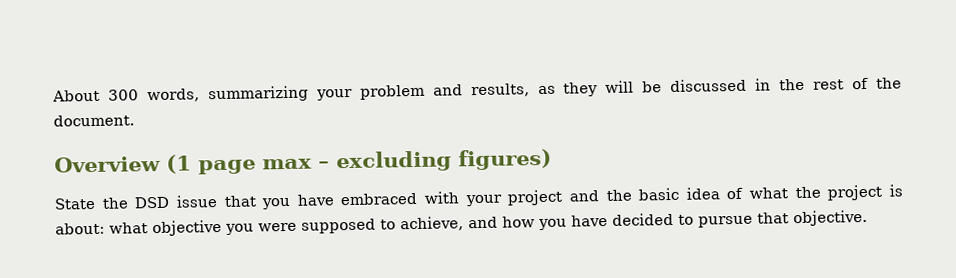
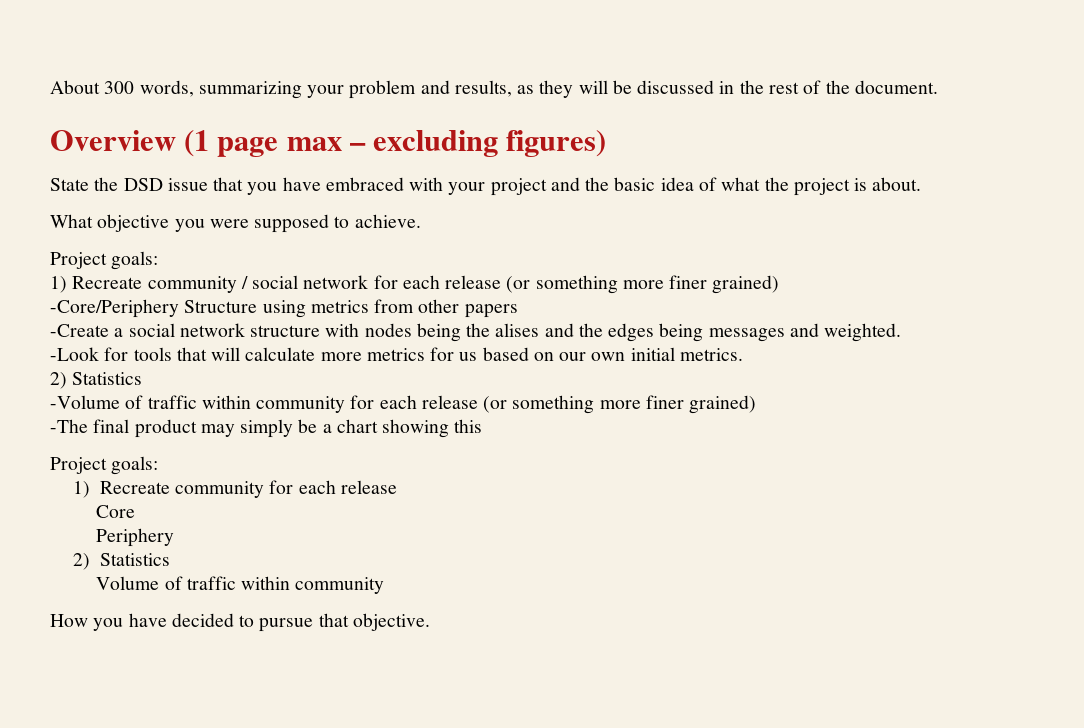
[55,222,148,235] about: what -> [872,177,922,191] [50,214,93,228] about. // What
[400,216,535,232] achieve, and how -> [354,214,421,228] [50,251,159,270] [50,275,780,294] [50,299,518,318] [50,323,902,342] [50,347,743,361] [50,372,143,389] [50,395,757,414] [50,419,483,438] [50,456,159,475] [73,480,397,498] [96,505,136,518] [96,528,175,547] [73,553,170,570] [96,576,385,594] [50,614,88,627] achieve. // Project goals: // 1) Recreate community / social network for each release (or something more finer grained) // -Core/Periphery Structure using metrics from other papers // -Create a social network structure with nodes being the alises and the edges being messages and weighted. // -Look for tools that will calculate more metrics for us based on our own initial metrics. // 2) Statistics // -Volume of traffic within community for each release (or something more finer grained) // -The final product may simply be a chart showing this // Project goals: // 1) Recreate community for each release // Core // Periphery // 2) Statistics // Volume of traffic within community // How

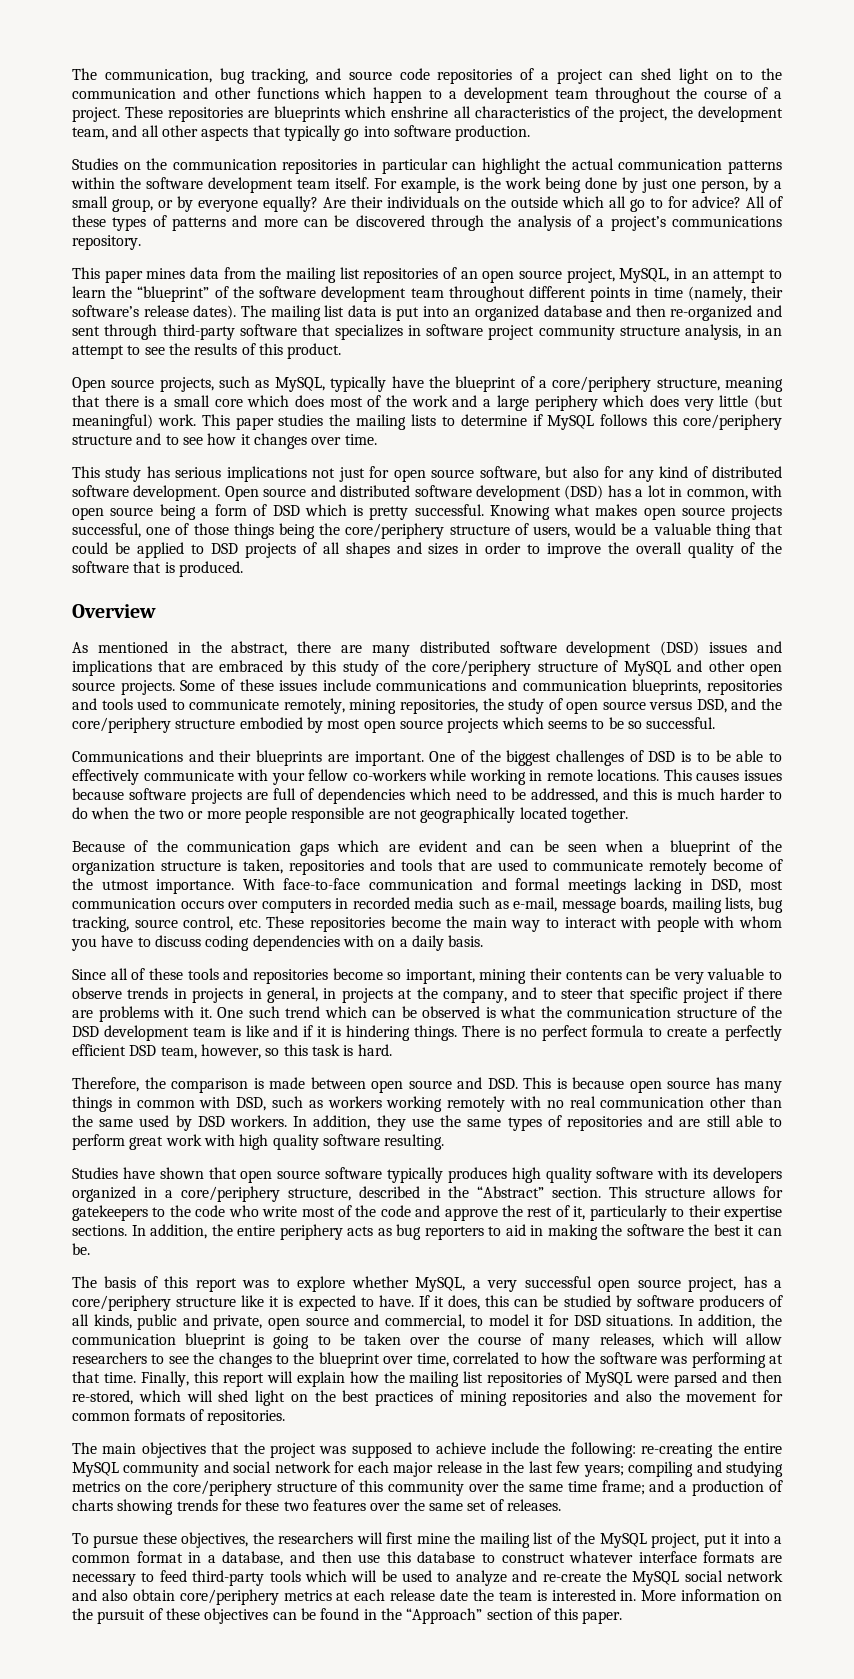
[50,80,938,99] [50,130,607,157] [50,177,922,196] [50,214,421,233] [50,251,159,270] [50,275,780,294] [50,299,518,318] [50,323,902,342] [50,347,743,361] [50,372,143,389] [50,395,757,414] [50,419,483,438] [50,456,159,475] [73,480,397,498] [96,505,136,518] [96,528,175,547] [73,553,170,570] [96,576,385,594] [50,613,430,632] About 300 words, summarizing your problem and results, as they will be discussed in the rest of the document. // Overview (1 page max – excluding figures) // State the DSD issue that you have embraced with your project and the basic idea of what the project is about. // What objective you were supposed to achieve. // Project goals: // 1) Recreate community / social network for each release (or something more finer grained) // -Core/Periphery Structure using metrics from other papers // -Create a social network structure with nodes being the alises and the edges being messages and weighted. // -Look for tools that will calculate more metrics for us based on our own initial metrics. // 2) Statistics // -Volume of traffic within community for each release (or something more finer grained) // -The final product may simply be a chart showing this // Project goals: // 1) Recreate community for each release // Core // Periphery // 2) Statistics // Volume of traffic within community // How you have decided to pursue that objective. -> [72,68,782,84] [72,87,782,103] [72,106,784,122] [72,125,531,141] [72,158,782,174] [71,177,782,193] [72,196,783,212] [72,215,783,231] [72,235,141,250] [72,267,782,283] [72,286,783,302] [72,305,782,321] [72,324,782,340] [72,343,342,359] [72,376,783,392] [72,395,784,411] [72,414,782,430] [72,433,377,449] [72,466,783,482] [72,485,783,501] [72,504,782,520] [72,523,783,539] [72,542,782,558] [72,561,243,577] [72,604,156,618] [72,641,782,657] [72,660,783,676] [72,679,782,695] [72,698,782,714] [72,717,716,733] [72,750,783,766] [72,769,783,785] [72,788,782,804] [72,807,628,823] [72,840,782,856] [72,859,783,875] [72,878,784,894] [72,897,783,913] [72,916,783,932] [71,935,484,951] [72,968,782,984] [72,987,783,1003] [72,1006,783,1022] [72,1025,783,1041] [72,1044,392,1059] [72,1077,782,1093] [72,1096,782,1112] [72,1115,783,1131] [72,1134,445,1150] [72,1167,782,1183] [72,1186,783,1202] [72,1205,783,1221] [72,1224,782,1240] [72,1243,90,1255] [72,1276,782,1292] [72,1295,783,1311] [72,1314,782,1330] [72,1333,782,1349] [72,1352,783,1368] [72,1371,783,1387] [72,1390,783,1406] [72,1409,285,1425] [72,1442,782,1458] [72,1461,783,1477] [72,1480,783,1496] [72,1499,561,1515] [72,1532,783,1548] [72,1551,783,1566] [72,1570,783,1586] [72,1589,782,1605] [72,1608,623,1624] The communication, bug tracking, and source code repositories of a project can shed light on to the communication and other functions which happen to a development team throughout the course of a project. These repositories are blueprints which enshrine all characteristics of the project, the development team, and all other aspects that typically go into software production. // Studies on the communication repositories in particular can highlight the actual communication patterns within the software development team itself. For example, is the work being done by just one person, by a small group, or by everyone equally? Are their individuals on the outside which all go to for advice? All of these types of patterns and more can be discovered through the analysis of a project’s communications repository. // This paper mines data from the mailing list repositories of an open source project, MySQL, in an attempt to learn the “blueprint” of the software development team throughout different points in time (namely, their software’s release dates). The mailing list data is put into an organized database and then re-organized and sent through third-party software that specializes in software project community structure analysis, in an attempt to see the results of this product. // Open source projects, such as MySQL, typically have the blueprint of a core/periphery structure, meaning that there is a small core which does most of the work and a large periphery which does very little (but meaningful) work. This paper studies the mailing lists to determine if MySQL follows this core/periphery structure and to see how it changes over time. // This study has serious implications not just for open source software, but also for any kind of distributed software development. Open source and distributed software development (DSD) has a lot in common, with open source being a form of DSD which is pretty successful. Knowing what makes open source projects successful, one of those things being the core/periphery structure of users, would be a valuable thing that could be applied to DSD projects of all shapes and sizes in order to improve the overall quality of the software that is produced. // Overview // As mentioned in the abstract, there are many distributed software development (DSD) issues and implications that are embraced by this study of the core/periphery structure of MySQL and other open source projects. Some of these issues include communications and communication blueprints, repositories and tools used to communicate remotely, mining repositories, the study of open source versus DSD, and the core/periphery structure embodied by most open source projects which seems to be so successful. // Communications and their blueprints are important. One of the biggest challenges of DSD is to be able to effectively communicate with your fellow co-workers while working in remote locations. This causes issues because software projects are full of dependencies which need to be addressed, and this is much harder to do when the two or more people responsible are not geographically located together. // Because of the communication gaps which are evident and can be seen when a blueprint of the organization structure is taken, repositories and tools that are used to communicate remotely become of the utmost importance. With face-to-face communication and formal meetings lacking in DSD, most communication occurs over computers in recorded media such as e-mail, message boards, mailing lists, bug tracking, source control, etc. These repositories become the main way to interact with people with whom you have to discuss coding dependencies with on a daily basis. // Since all of these tools and repositories become so important, mining their contents can be very valuable to observe trends in projects in general, in projects at the company, and to steer that specific project if there are problems with it. One such trend which can be observed is what the communication structure of the DSD development team is like and if it is hindering things. There is no perfect formula to create a perfectly efficient DSD team, however, so this task is hard. // Therefore, the comparison is made between open source and DSD. This is because open source has many things in common with DSD, such as workers working remotely with no real communication other than the same used by DSD workers. In addition, they use the same types of repositories and are still able to perform great work with high quality software resulting. // Studies have shown that open source software typically produces high quality software with its developers organized in a core/periphery structure, described in the “Abstract” section. This structure allows for gatekeepers to the code who write most of the code and approve the rest of it, particularly to their expertise sections. In addition, the entire periphery acts as bug reporters to aid in making the software the best it can be. // The basis of this report was to explore whether MySQL, a very successful open source project, has a core/periphery structure like it is expected to have. If it does, this can be studied by software producers of all kinds, public and private, open source and commercial, to model it for DSD situations. In addition, the communication blueprint is going to be taken over the course of many releases, which will allow researchers to see the changes to the blueprint over time, correlated to how the software was performing at that time. Finally, this report will explain how the mailing list repositories of MySQL were parsed and then re-stored, which will shed light on the best practices of mining repositories and also the movement for common formats of repositories. // The main objectives that the project was supposed to achieve include the following: re-creating the entire MySQL community and social network for each major release in the last few years; compiling and studying metrics on the core/periphery structure of this community over the same time frame; and a production of charts showing trends for these two features over the same set of releases. // To pursue these objectives, the researchers will first mine the mailing list of the MySQL project, put it into a common format in a database, and then use this database to construct whatever interface formats are necessary to feed third-party tools which will be used to analyze and re-create the MySQL social network and also obtain core/periphery metrics at each release date the team is interested in. More information on the pursuit of these objectives can be found in the “Approach” section of this paper.

